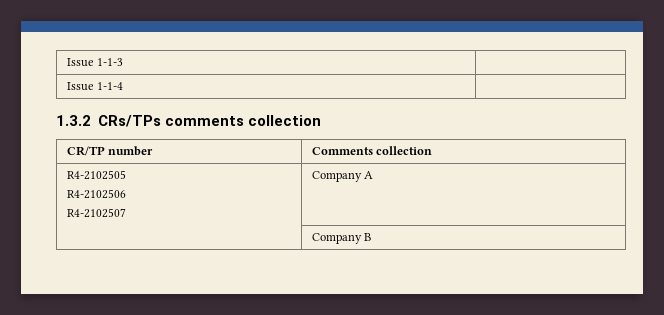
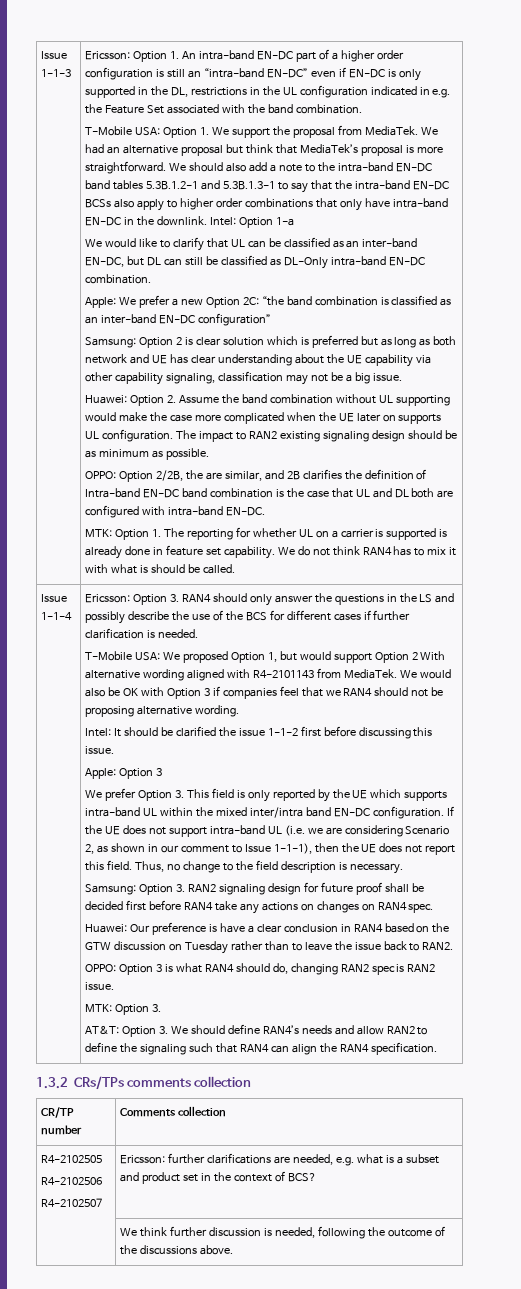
[66,82,124,91] // Issue 1-1-4 | -> [84,49,404,62] [84,67,421,81] [84,85,451,98] [84,104,362,114] [84,125,438,138] [84,144,443,156] [84,161,432,174] [84,180,449,193] [84,198,448,211] [84,216,294,228] [84,237,418,251] [84,255,425,269] [84,274,151,284] [84,295,452,308] [84,313,271,326] [84,335,457,348] [84,354,431,367] [84,371,402,385] [84,394,450,406] [84,412,442,424] [84,429,457,442] [84,448,209,460] [84,469,427,482] [84,488,454,498] [84,505,265,518] [84,527,448,540] [84,545,457,559] [84,564,235,574] [40,594,67,602] [40,612,72,620] [84,593,455,606] [84,610,411,624] [84,628,198,639] [84,651,446,663] [84,668,451,681] [84,686,444,699] [84,705,239,717] [84,726,433,739] [84,746,114,754] [84,768,162,779] [84,788,448,802] [84,806,454,819] [84,825,450,837] [84,843,456,855] [84,860,403,874] [84,882,424,895] [84,900,434,914] [84,922,450,935] [84,941,454,954] [84,963,436,975] [84,982,114,990] [84,1004,161,1015] [84,1024,428,1037] [84,1042,437,1055] Ericsson: Option 1. An intra-band EN-DC part of a higher order configuration is still an “intra-band EN-DC” even if EN-DC is only supported in the DL, restrictions in the UL configuration indicated in e.g. the Feature Set associated with the band combination. // T-Mobile USA: Option 1. We support the proposal from MediaTek. We had an alternative proposal but think that MediaTek’s proposal is more straightforward. We should also add a note to the intra-band EN-DC band tables 5.3B.1.2-1 and 5.3B.1.3-1 to say that the intra-band EN-DC BCSs also apply to higher order combinations that only have intra-band EN-DC in the downlink. Intel: Option 1-a // We would like to clarify that UL can be classified as an inter-band EN-DC, but DL can still be classified as DL-Only intra-band EN-DC combination. // Apple: We prefer a new Option 2C: “the band combination is classified as an inter-band EN-DC configuration” // Samsung: Option 2 is clear solution which is preferred but as long as both network and UE has clear understanding about the UE capability via other capability signaling, classification may not be a big issue. // Huawei: Option 2. Assume the band combination without UL supporting would make the case more complicated when the UE later on supports UL configuration. The impact to RAN2 existing signaling design should be as minimum as possible. // OPPO: Option 2/2B, the are similar, and 2B clarifies the definition of Intra-band EN-DC band combination is the case that UL and DL both are configured with intra-band EN-DC. // MTK: Option 1. The reporting for whether UL on a carrier is supported is already done in feature set capability. We do not think RAN4 has to mix it with what is should be called. // Issue 1-1-4 | Ericsson: Option 3. RAN4 should only answer the questions in the LS and possibly describe the use of the BCS for different cases if further clarification is needed. // T-Mobile USA: We proposed Option 1, but would support Option 2 With alternative wording aligned with R4-2101143 from MediaTek. We would also be OK with Option 3 if companies feel that we RAN4 should not be proposing alternative wording. // Intel: It should be clarified the issue 1-1-2 first before discussing this issue. // Apple: Option 3 // We prefer Option 3. This field is only reported by the UE which supports intra-band UL within the mixed inter/intra band EN-DC configuration. If the UE does not support intra-band UL (i.e. we are considering Scenario 2, as shown in our comment to Issue 1-1-1), then the UE does not report this field. Thus, no change to the field description is necessary. // Samsung: Option 3. RAN2 signaling design for future proof shall be decided first before RAN4 take any actions on changes on RAN4 spec. // Huawei: Our preference is have a clear conclusion in RAN4 based on the GTW discussion on Tuesday rather than to leave the issue back to RAN2. // OPPO: Option 3 is what RAN4 should do, changing RAN2 spec is RAN2 issue. // MTK: Option 3. // AT&T: Option 3. We should define RAN4’s needs and allow RAN2 to define the signaling such that RAN4 can align the RAN4 specification.
[311,171,374,182] [311,233,372,244] Company A // | Company B -> [119,1153,439,1166] [119,1171,316,1184] [119,1226,445,1239] [119,1245,233,1255] Ericsson: further clarifications are needed, e.g. what is a subset and product set in the context of BCS? // | We think further discussion is needed, following the outcome of the discussions above.

